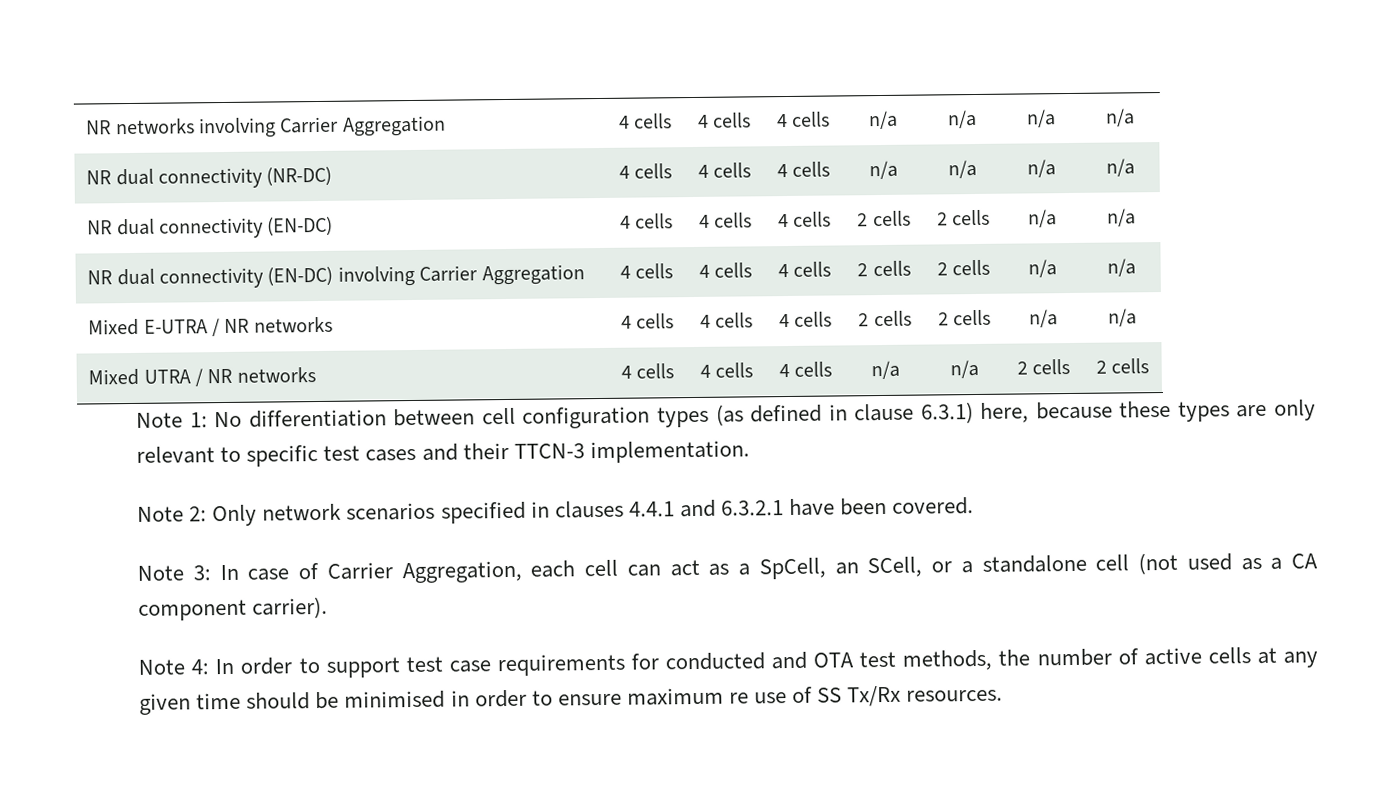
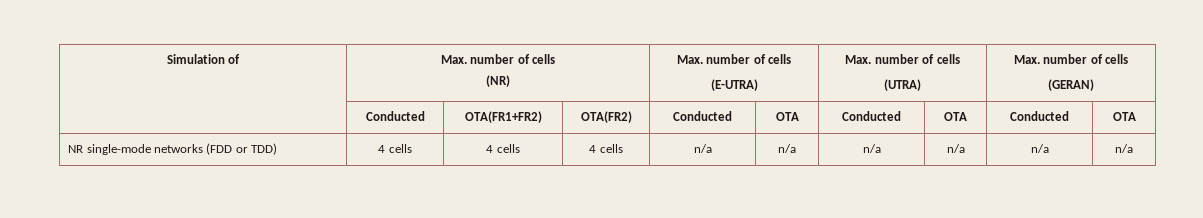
[86,115,446,139] NR networks involving Carrier Aggregation -> [166,54,241,64] [440,54,556,64] [485,75,510,87] [676,54,792,64] [710,79,758,91] [845,54,960,64] [884,79,921,91] [1013,54,1129,64] [1048,79,1094,91] [365,111,425,121] [464,111,542,123] [580,111,632,123] [673,111,732,121] [775,112,799,121] [842,111,901,121] [944,112,967,121] [1010,111,1069,121] [1112,112,1136,121] [68,143,278,155] Simulation of | Max. number of cells // (NR) | Max. number of cells // (E-UTRA) | Max. number of cells // (UTRA) | Max. number of cells // (GERAN) // | Conducted | OTA(FR1+FR2) | OTA(FR2) | Conducted | OTA | Conducted | OTA | Conducted | OTA // NR single-mode networks (FDD or TDD)
[86,166,333,189] [618,163,673,179] [697,162,752,178] [776,161,831,178] [868,160,898,180] [948,159,977,179] [1027,159,1056,178] [1106,158,1135,177] [87,216,334,239] [619,213,674,229] [698,212,753,228] [777,211,832,228] [857,210,911,227] [936,209,991,226] [1028,209,1057,228] [1107,208,1136,227] [87,264,585,289] [619,263,674,279] [698,262,753,278] [777,261,832,278] [857,260,911,277] [936,259,991,276] [1028,259,1057,278] [1107,258,1136,277] [88,316,333,337] [620,313,675,329] [699,312,754,328] [778,311,833,328] [858,310,912,327] [937,309,992,326] [1029,309,1058,328] [1108,308,1137,327] [88,367,316,387] [620,363,675,379] [699,362,754,378] [778,361,833,378] [870,360,900,380] [950,359,979,379] [1016,358,1071,375] [1095,358,1150,374] [136,399,1316,429] [136,440,750,467] [137,497,975,527] [137,552,1318,584] [138,596,329,621] [138,647,1319,678] [139,685,1004,715] // NR dual connectivity (NR-DC) | 4 cells | 4 cells | 4 cells | n/a | n/a | n/a | n/a // NR dual connectivity (EN-DC) | 4 cells | 4 cells | 4 cells | 2 cells | 2 cells | n/a | n/a // NR dual connectivity (EN-DC) involving Carrier Aggregation | 4 cells | 4 cells | 4 cells | 2 cells | 2 cells | n/a | n/a // Mixed E-UTRA / NR networks | 4 cells | 4 cells | 4 cells | 2 cells | 2 cells | n/a | n/a // Mixed UTRA / NR networks | 4 cells | 4 cells | 4 cells | n/a | n/a | 2 cells | 2 cells // Note 1: No differentiation between cell configuration types (as defined in clause 6.3.1) here, because these types are only relevant to specific test cases and their TTCN-3 implementation. // Note 2: Only network scenarios specified in clauses 4.4.1 and 6.3.2.1 have been covered. // Note 3: In case of Carrier Aggregation, each cell can act as a SpCell, an SCell, or a standalone cell (not used as a CA component carrier). // Note 4: In order to support test case requirements for conducted and OTA test methods, the number of active cells at any given time should be minimised in order to ensure maximum re use of SS Tx/Rx resources. -> [1030,144,1049,153] [1115,144,1133,153] | n/a | n/a

